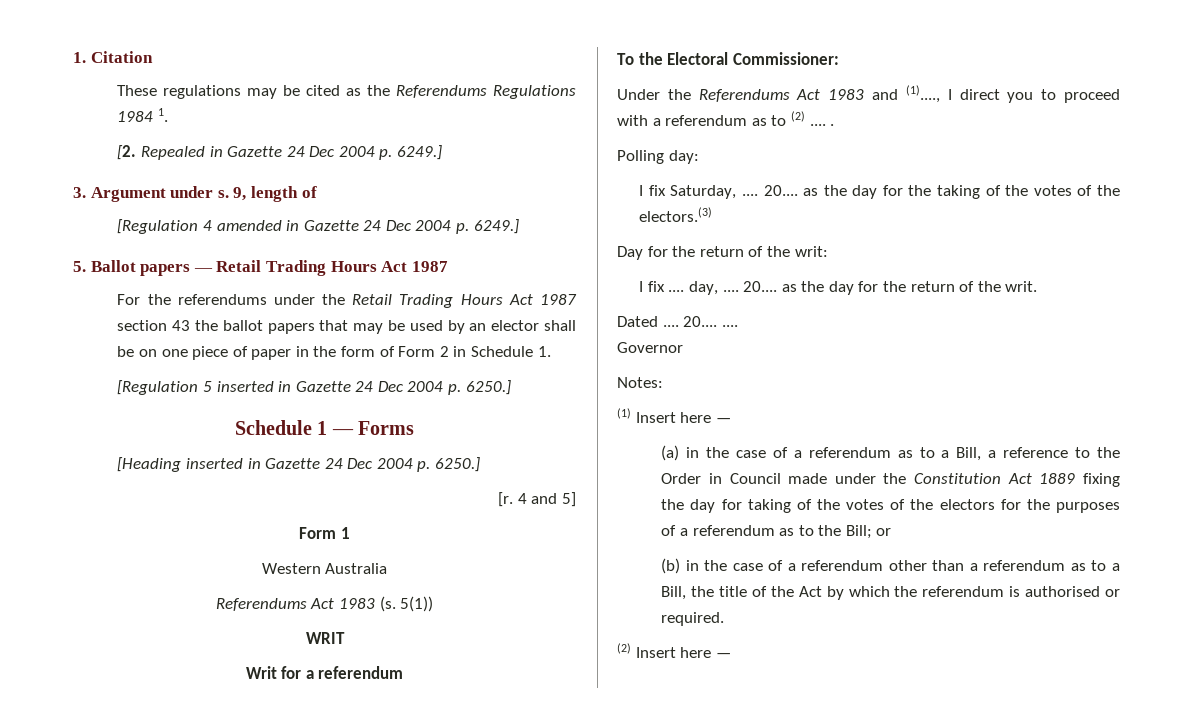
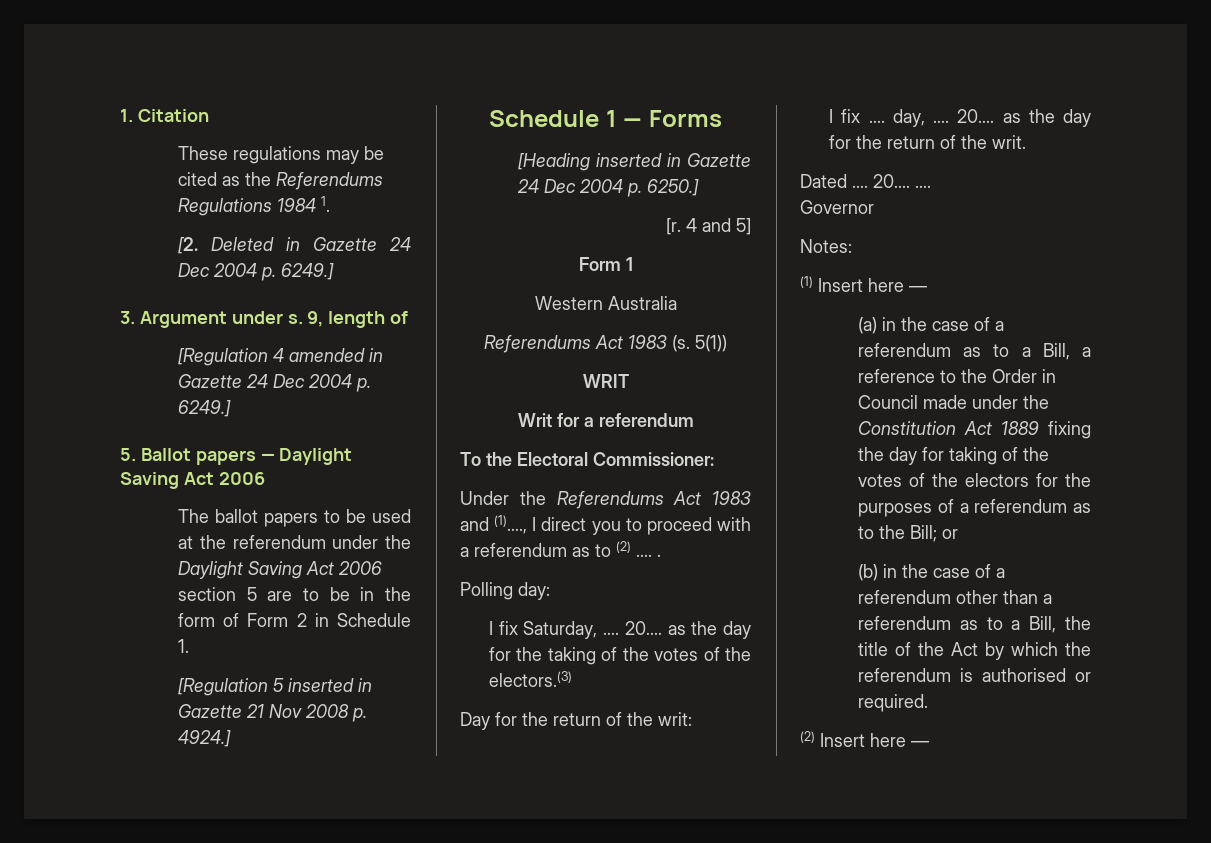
[140,146,205,160] Repealed -> [211,237,275,251] Deleted
[216,260,448,276] [117,294,577,308] [117,320,576,334] [117,346,292,360] Retail Trading Hours Act 1987 // For the referendums under the Retail Trading Hours Act 1987 section 43 the ballot papers that may be used by an elector shall be on one piece of paper -> [279,448,353,465] [120,472,265,489] [178,509,411,527] [178,535,411,549] [178,561,383,579] [178,587,350,601] Daylight Saving Act 2006 // The ballot papers to be used at the referendum under the Daylight Saving Act 2006 section 5 are to be
[355,380,511,395] 24 Dec 2004 p. 6250.] -> [246,704,368,722] [178,730,232,747] 21 Nov 2008 p. 4924.]

